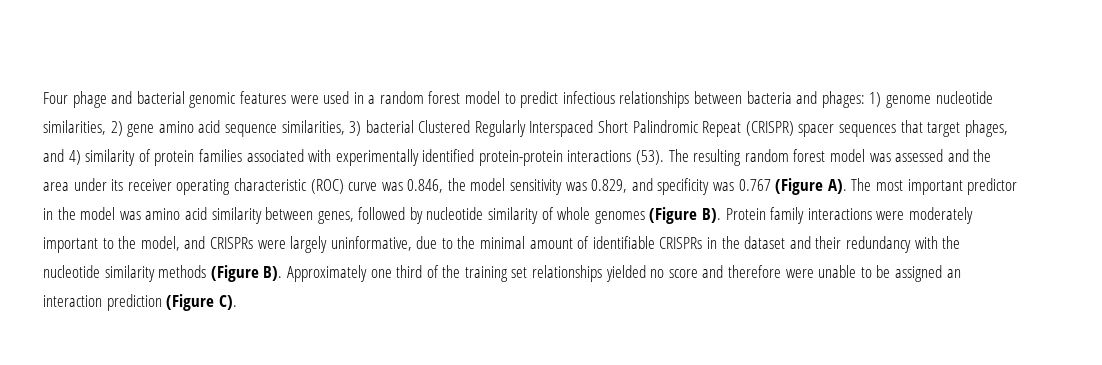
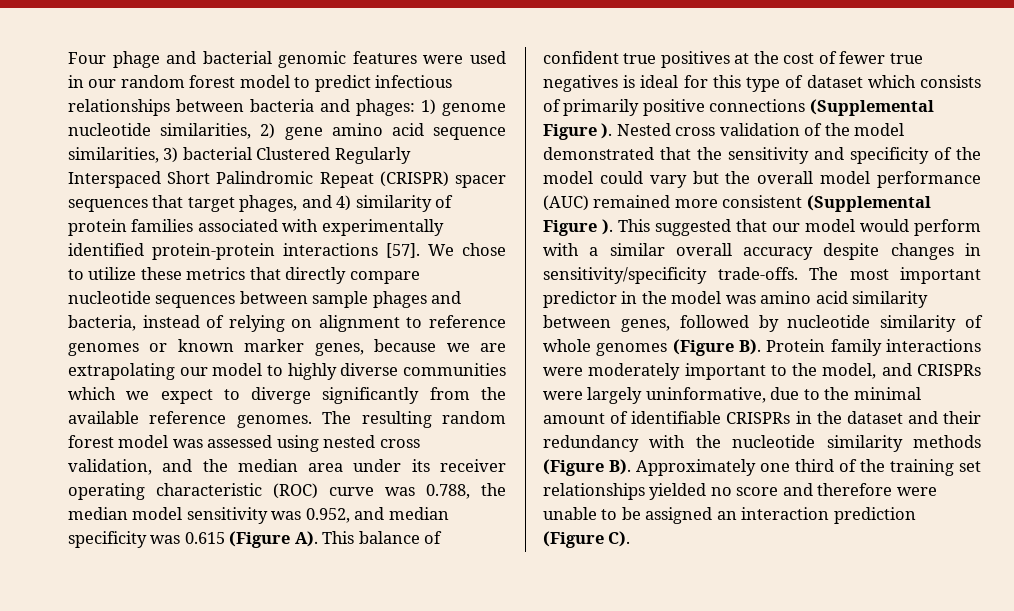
[368,95,376,104] a -> [88,79,117,88] our
[636,150,665,165] (53). -> [386,243,506,258] [68,267,420,284] [68,291,462,308] [68,315,506,332] [68,339,506,356] [68,363,506,380] [68,387,506,404] [68,411,312,428] [57]. We chose to utilize these metrics that directly compare nucleotide sequences between sample phages and bacteria, instead of relying on alignment to reference genomes or known marker genes, because we are extrapolating our model to highly diverse communities which we expect to diverge significantly from the available reference genomes.
(944, 155) none -> [276,435,420,452] [68,459,152,475] using nested cross validation,
(992, 155) none -> [237,459,298,472] median
[407,178,847,195] 0.846, the model sensitivity was 0.829, and specificity was 0.767 (Figure A). -> [426,483,506,499] [68,507,449,524] [68,531,443,548] [543,51,923,68] [543,75,981,92] [543,99,934,116] [543,123,905,140] [543,147,981,164] [543,171,981,188] [543,195,931,212] [543,219,981,236] [543,243,981,260] [543,267,798,284] 0.788, the median model sensitivity was 0.952, and median specificity was 0.615 (Figure A). This balance of confident true positives at the cost of fewer true negatives is ideal for this type of dataset which consists of primarily positive connections (Supplemental Figure ). Nested cross validation of the model demonstrated that the sensitivity and specificity of the model could vary but the overall model performance (AUC) remained more consistent (Supplemental Figure ). This suggested that our model would perform with a similar overall accuracy despite changes in sensitivity/specificity trade-offs.

